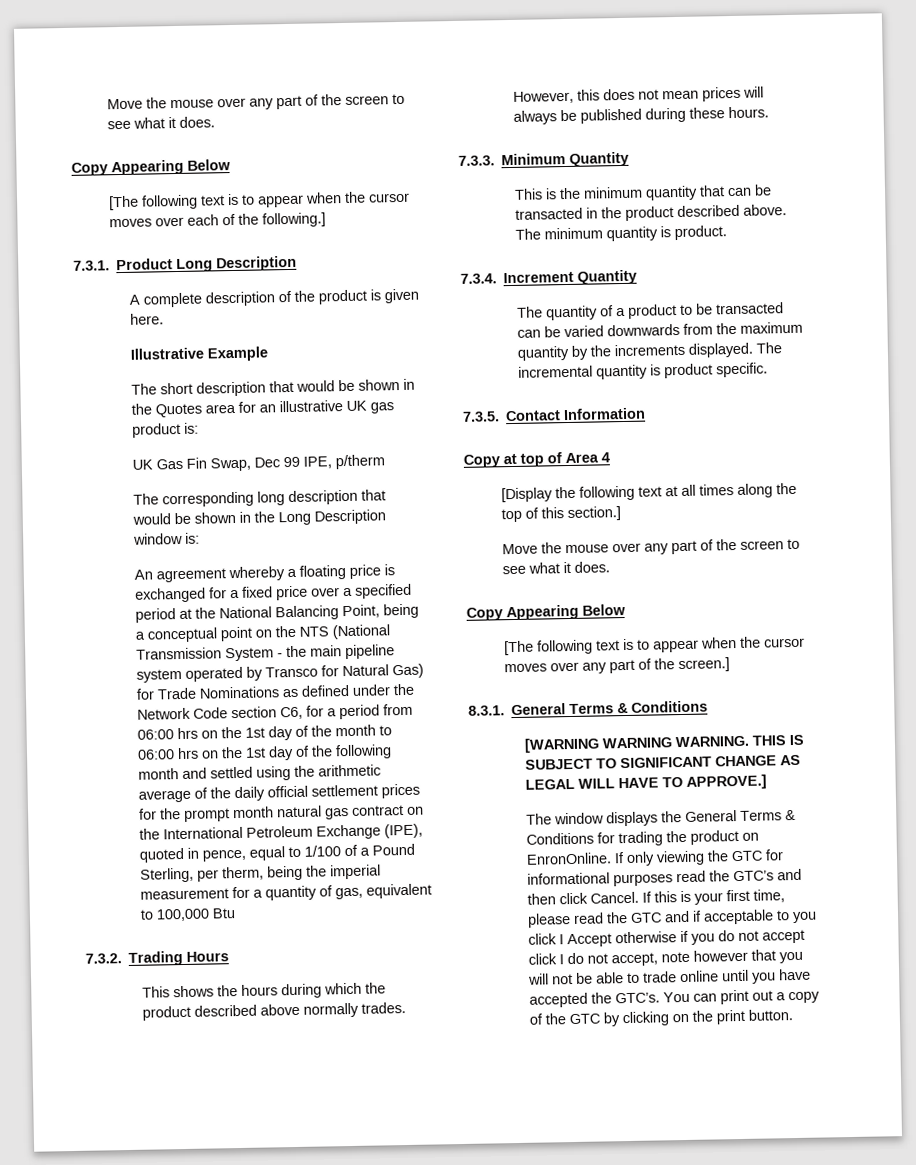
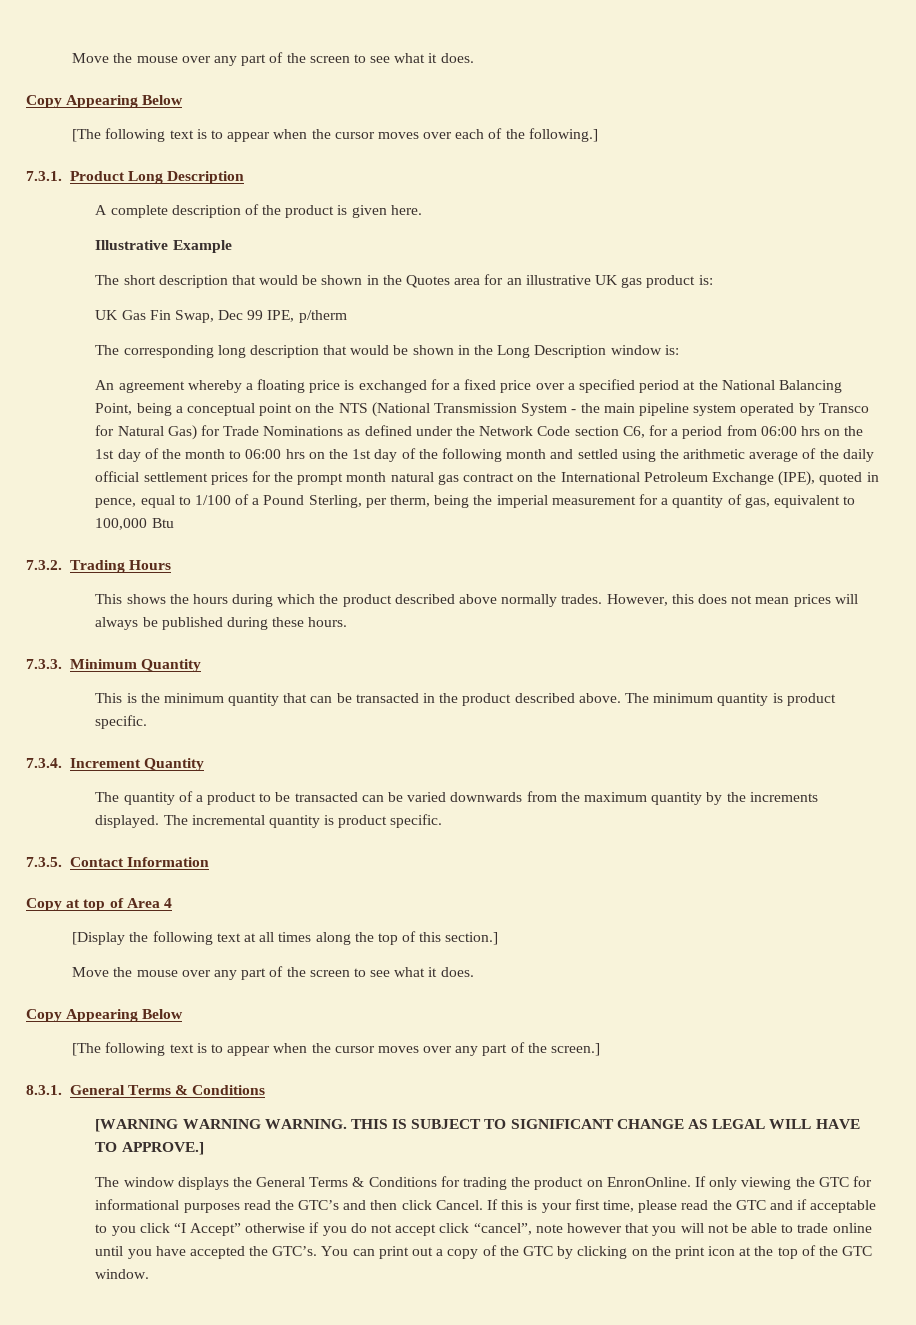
[673,225,727,241] product. -> [786,693,836,706] [95,715,148,729] product specific.
[558,933,612,948] I Accept -> [173,1223,242,1236] “I Accept”
[558,952,658,967] I do not accept, -> [473,1223,532,1235] “cancel”,
[747,1009,793,1021] button. -> [708,1245,873,1259] [95,1269,150,1279] icon at the top of the GTC window.

